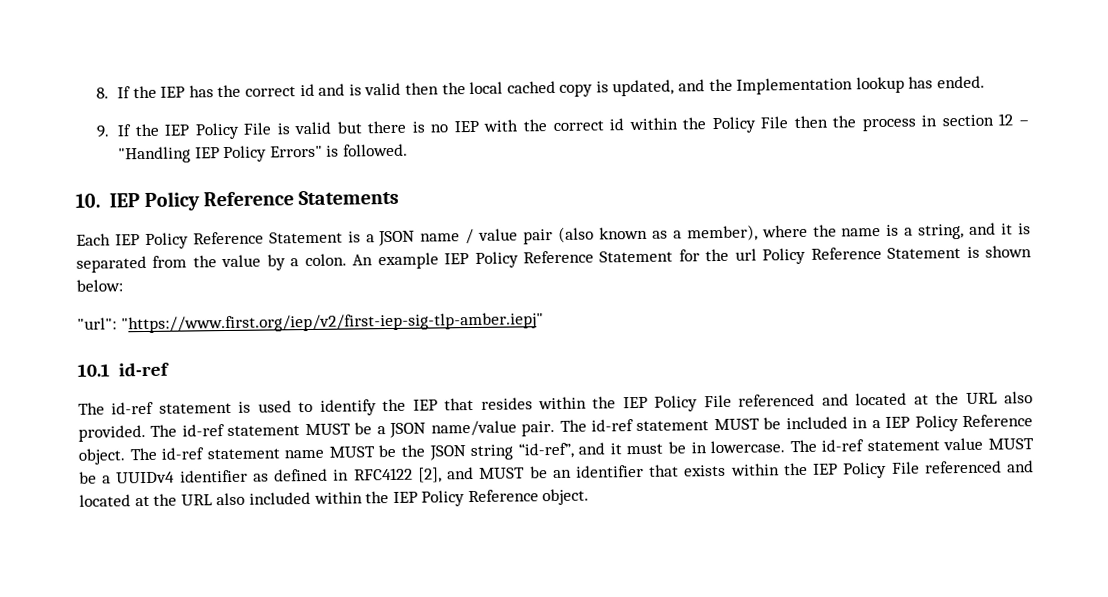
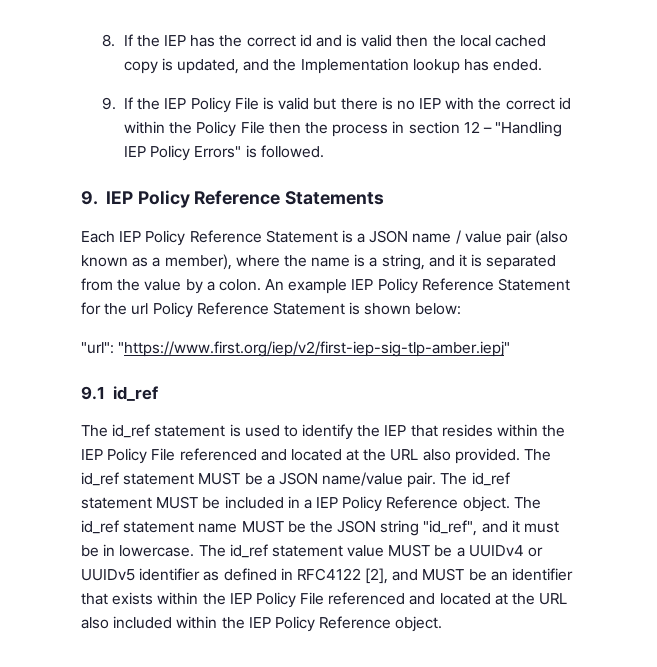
[75,193,101,208] 10. -> [81,191,98,205] 9.
[77,362,169,377] [78,401,155,415] 10.1 id-ref // The id-ref -> [81,386,158,401] [81,424,151,438] 9.1 id_ref // The id_ref
[181,424,225,437] id-ref -> [81,472,119,486] id_ref
[590,419,634,432] id-ref -> [471,472,510,486] id_ref
[161,447,205,460] id-ref -> [81,520,119,534] id_ref
[517,442,574,459] “id-ref”, -> [423,520,478,536] "id_ref",
[821,439,865,452] id-ref -> [229,544,268,558] id_ref
(176, 477) none -> [528,547,544,557] [81,569,135,581] or UUIDv5

